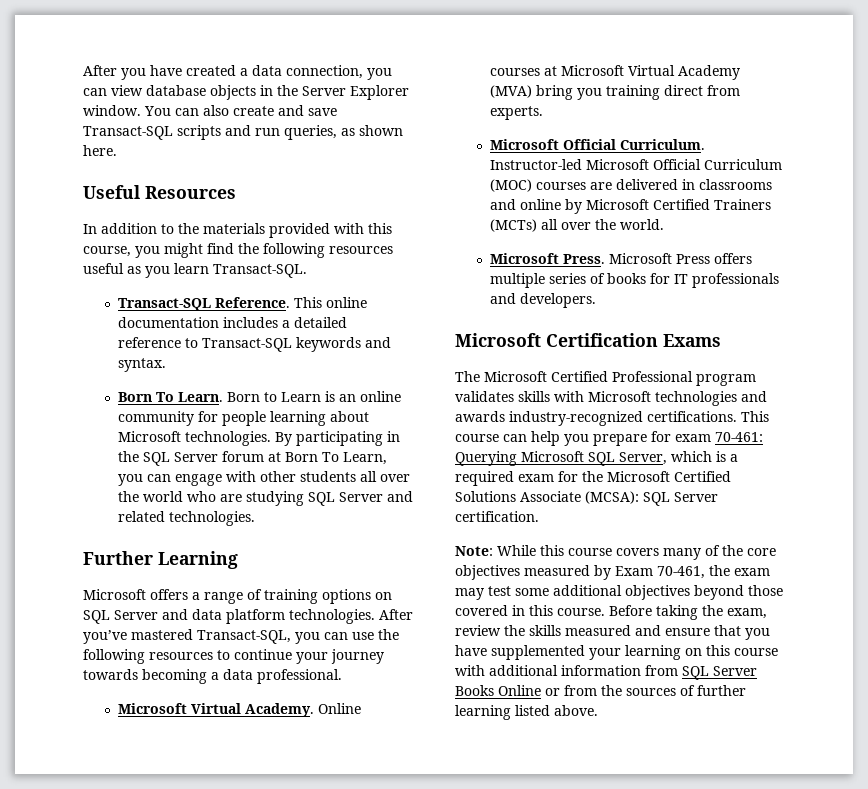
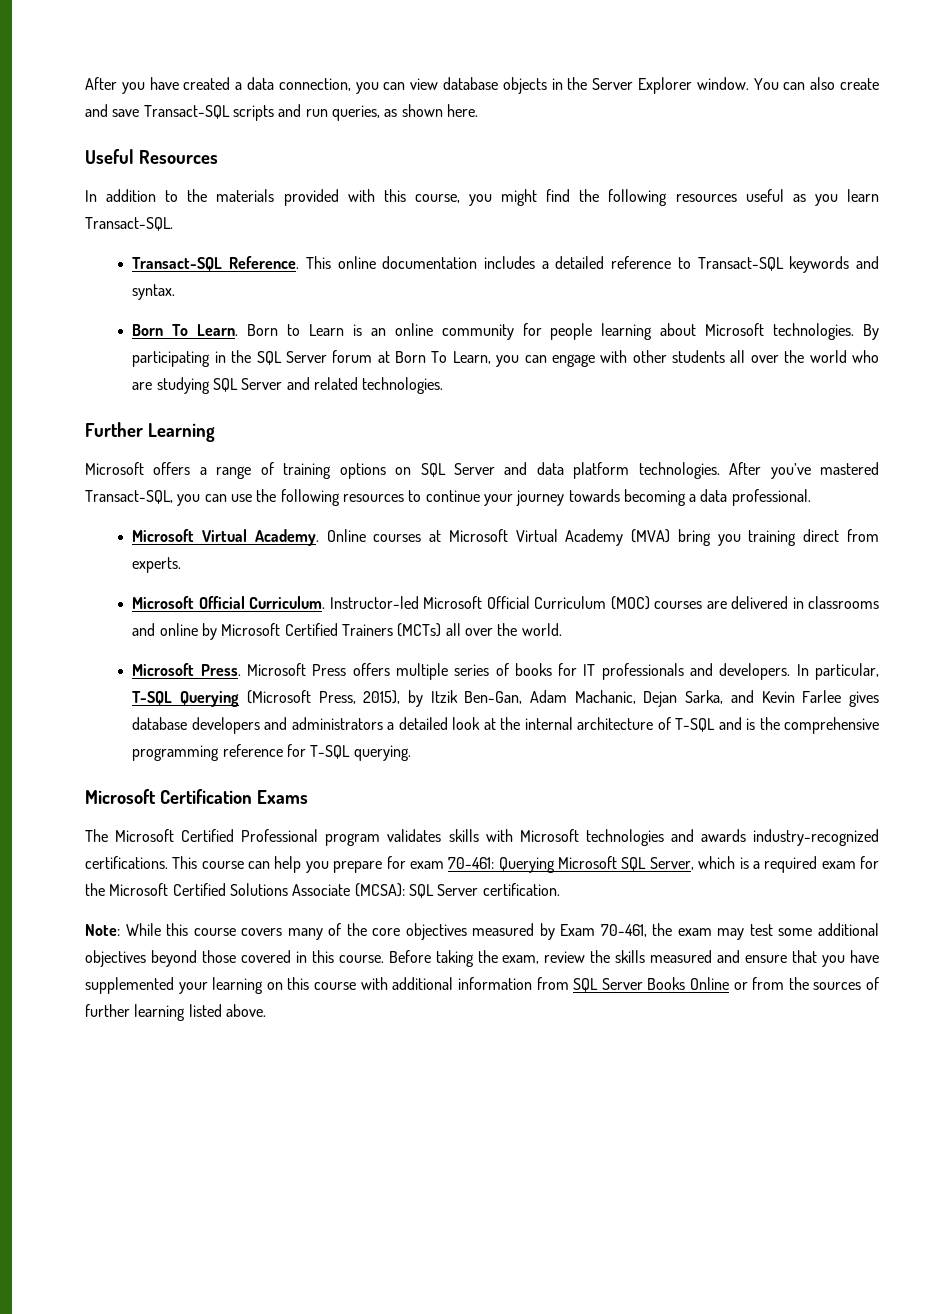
(596, 300) none -> [796,663,879,680] [132,690,880,707] [132,717,880,734] [132,744,411,761] In particular, T-SQL Querying (Microsoft Press, 2015), by Itzik Ben-Gan, Adam Machanic, Dejan Sarka, and Kevin Farlee gives database developers and administrators a detailed look at the internal architecture of T-SQL and is the comprehensive programming reference for T-SQL querying.

